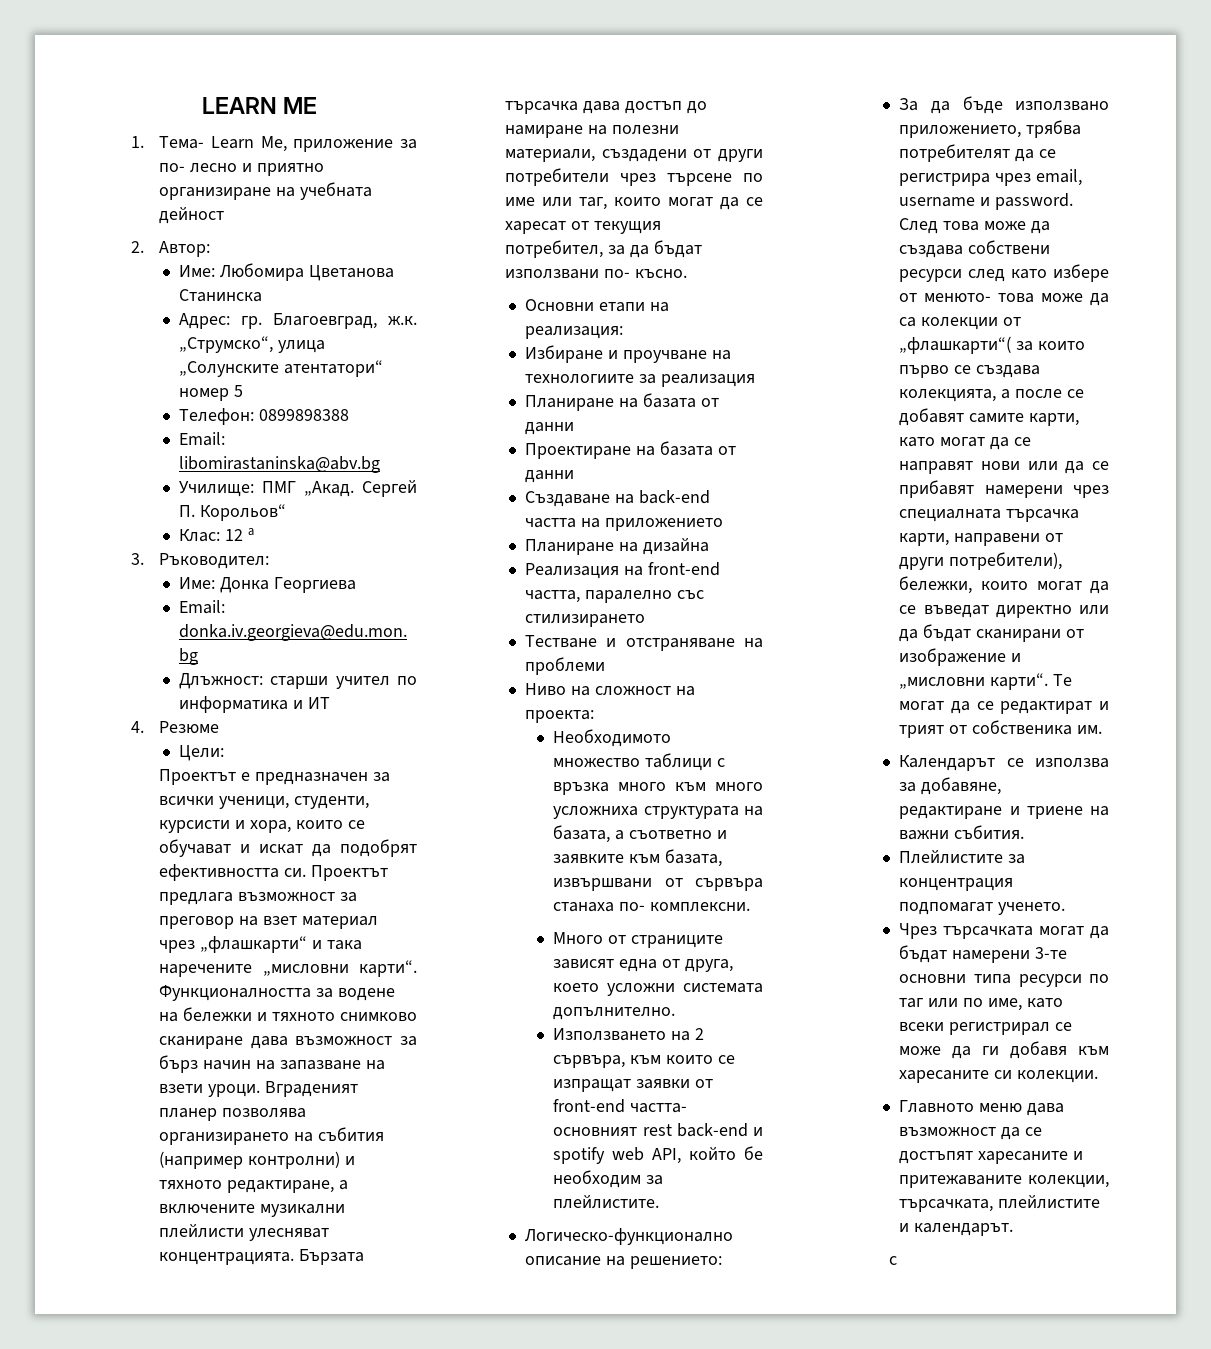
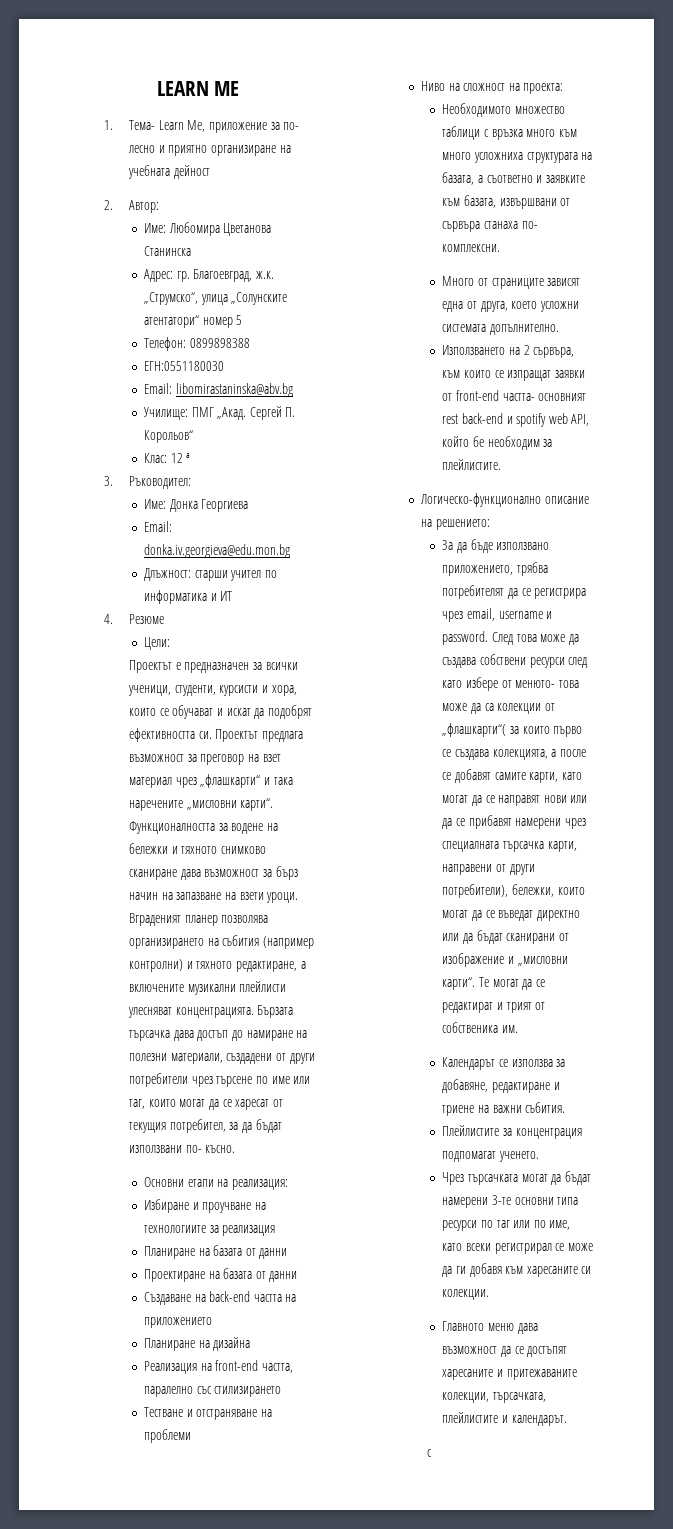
(349, 415) none -> [143,361,224,371] // ЕГН:0551180030

